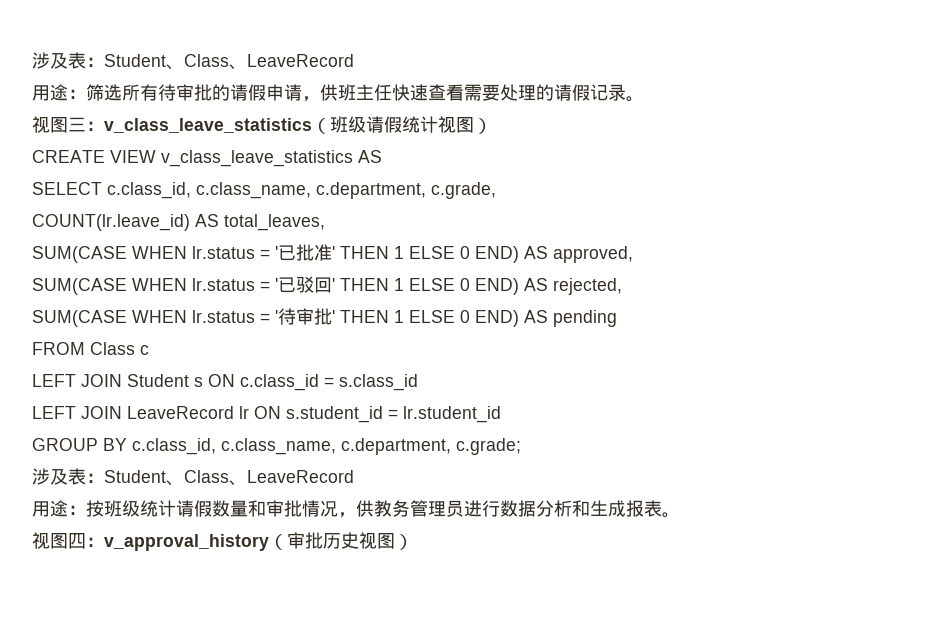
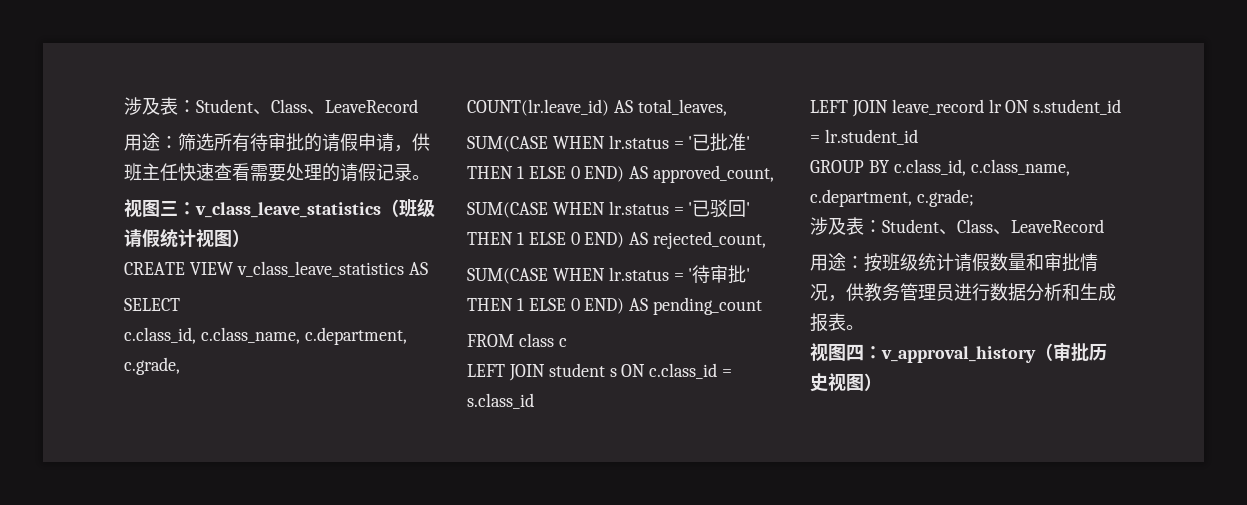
(102, 188) none -> (180, 304) //
[553,246,633,263] approved, -> [653,165,775,183] approved_count,
[553,278,622,295] rejected, -> [653,231,767,249] rejected_count,
[553,310,617,327] pending -> [653,297,763,315] pending_count
[90,342,135,355] Class -> [518,333,554,347] class
[127,374,189,387] Student -> [548,363,605,377] student
[127,406,234,419] LeaveRecord -> [891,99,984,115] leave_record

